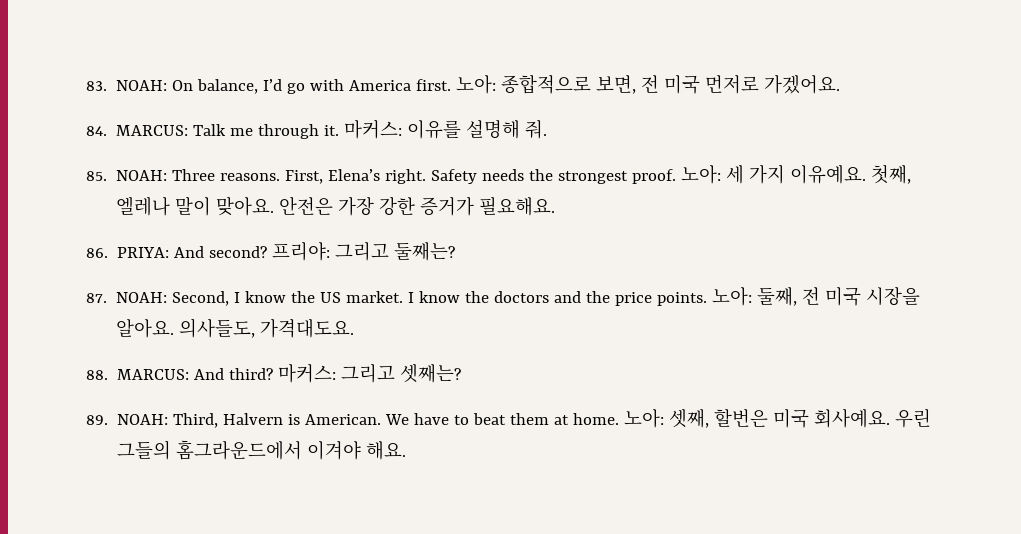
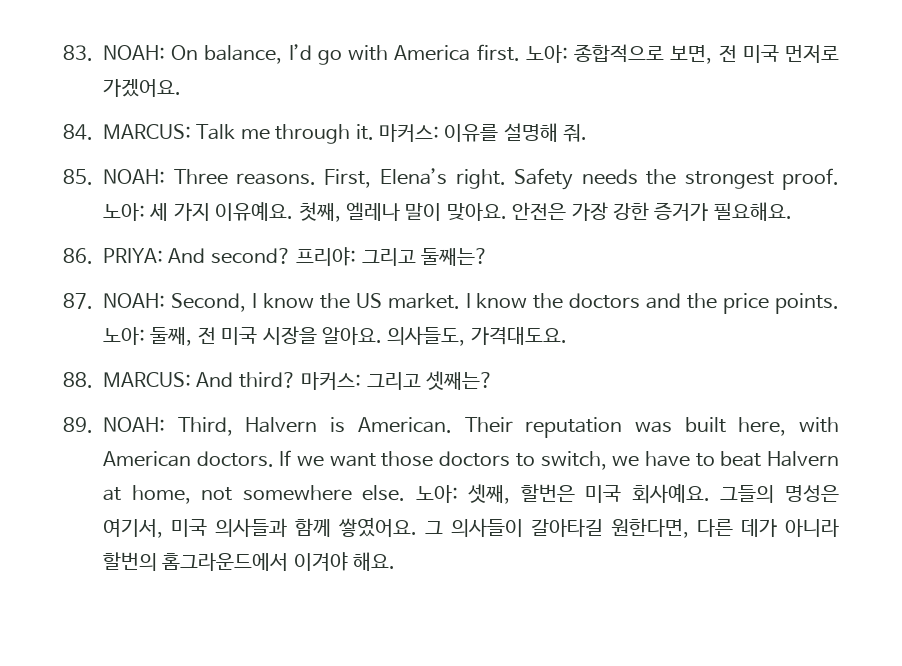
[385,413,620,425] We have to beat them at home. -> [464,417,839,438] [103,450,840,470] [103,485,406,504] Their reputation was built here, with American doctors. If we want those doctors to switch, we have to beat Halvern at home, not somewhere else.
[895,409,932,428] [117,440,172,460] 우린 그들의 -> [720,485,839,503] [103,517,839,538] [103,552,157,571] 그들의 명성은 여기서, 미국 의사들과 함께 쌓였어요. 그 의사들이 갈아타길 원한다면, 다른 데가 아니라 할번의

